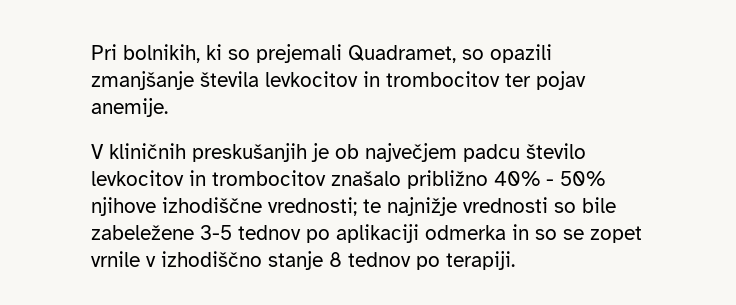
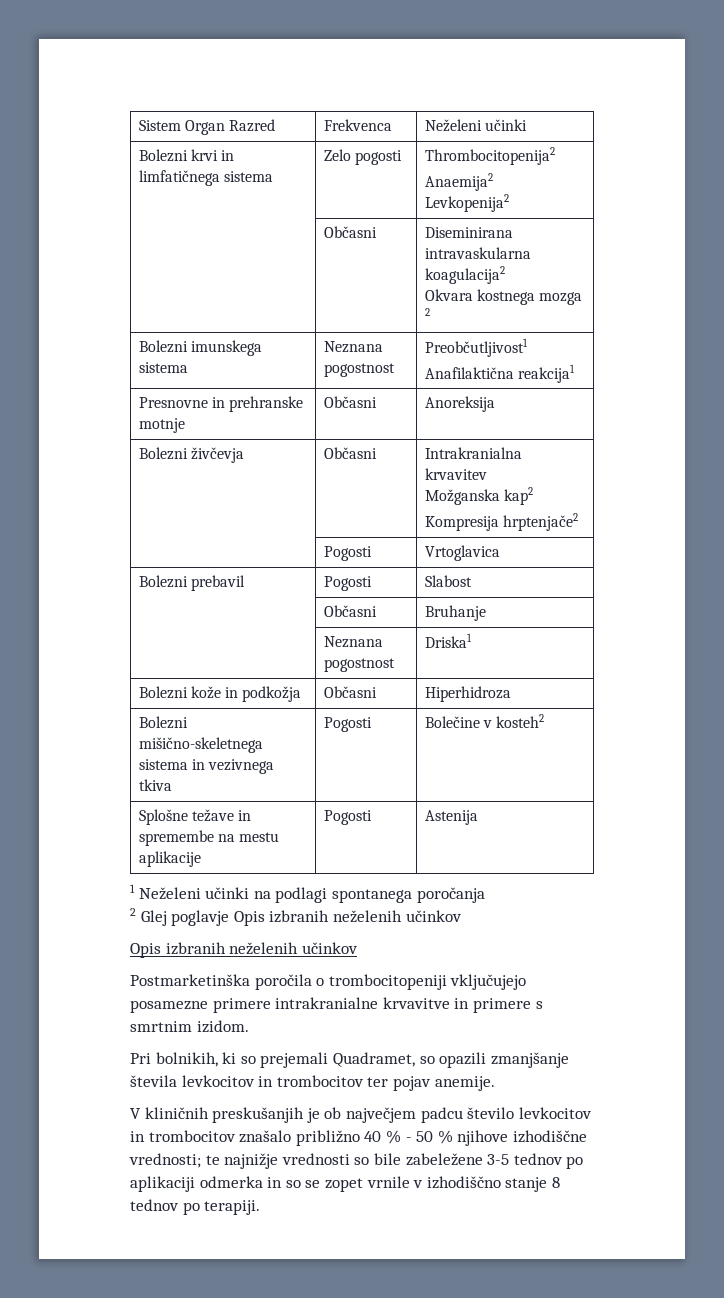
(91, 52) none -> [138,119,276,135] [323,119,392,131] [424,119,527,132] [138,149,235,162] [138,170,273,186] [323,149,402,165] [424,147,555,165] [424,173,493,191] [424,194,509,212] [323,226,377,238] [424,227,513,238] [424,247,531,259] [424,266,505,284] [424,289,583,305] [424,308,430,316] [138,340,262,356] [138,362,188,373] [323,341,383,353] [323,363,395,377] [424,338,528,357] [424,364,575,383] [138,396,304,412] [138,418,185,433] [323,396,377,408] [424,396,495,412] [138,447,244,463] [323,447,377,459] [424,447,522,459] [424,468,487,480] [424,487,533,505] [424,513,578,531] [323,546,372,561] [424,545,500,561] [138,575,245,591] [323,576,372,591] [424,575,472,587] [323,605,377,617] [424,605,486,621] [323,636,383,648] [323,658,395,672] [424,633,472,648] [138,686,302,702] [323,686,377,698] [424,686,511,702] [138,716,188,729] [138,737,263,753] [138,759,275,774] [138,779,172,791] [323,717,372,732] [424,714,545,728] [138,809,252,825] [138,830,280,846] [138,851,201,867] [323,810,372,825] [424,810,478,825] [130,884,485,903] [130,908,462,926] [130,942,358,958] [130,974,527,990] [130,997,543,1013] [130,1020,249,1033] Sistem Organ Razred | Frekvenca | Neželeni učinki // Bolezni krvi in limfatičnega sistema | Zelo pogosti | Thrombocitopenija2 // Anaemija2 // Levkopenija2 // | Občasni | Diseminirana intravaskularna koagulacija2 // Okvara kostnega mozga 2 // Bolezni imunskega sistema | Neznana pogostnost | Preobčutljivost1 // Anafilaktična reakcija1 // Presnovne in prehranske motnje | Občasni | Anoreksija // Bolezni živčevja | Občasni | Intrakranialna krvavitev // Možganska kap2 // Kompresija hrptenjače2 // | Pogosti | Vrtoglavica // Bolezni prebavil | Pogosti | Slabost // | Občasni | Bruhanje // | Neznana pogostnost | Driska1 // Bolezni kože in podkožja | Občasni | Hiperhidroza // Bolezni mišično-skeletnega sistema in vezivnega tkiva | Pogosti | Bolečine v kosteh2 // Splošne težave in spremembe na mestu aplikacije | Pogosti | Astenija // 1 Neželeni učinki na podlagi spontanega poročanja // 2 Glej poglavje Opis izbranih neželenih učinkov // Opis izbranih neželenih učinkov // Postmarketinška poročila o trombocitopeniji vključujejo posamezne primere intrakranialne krvavitve in primere s smrtnim izidom. //
[494,171,605,186] 40% - 50% -> [364,1130,453,1144] 40 % - 50 %

